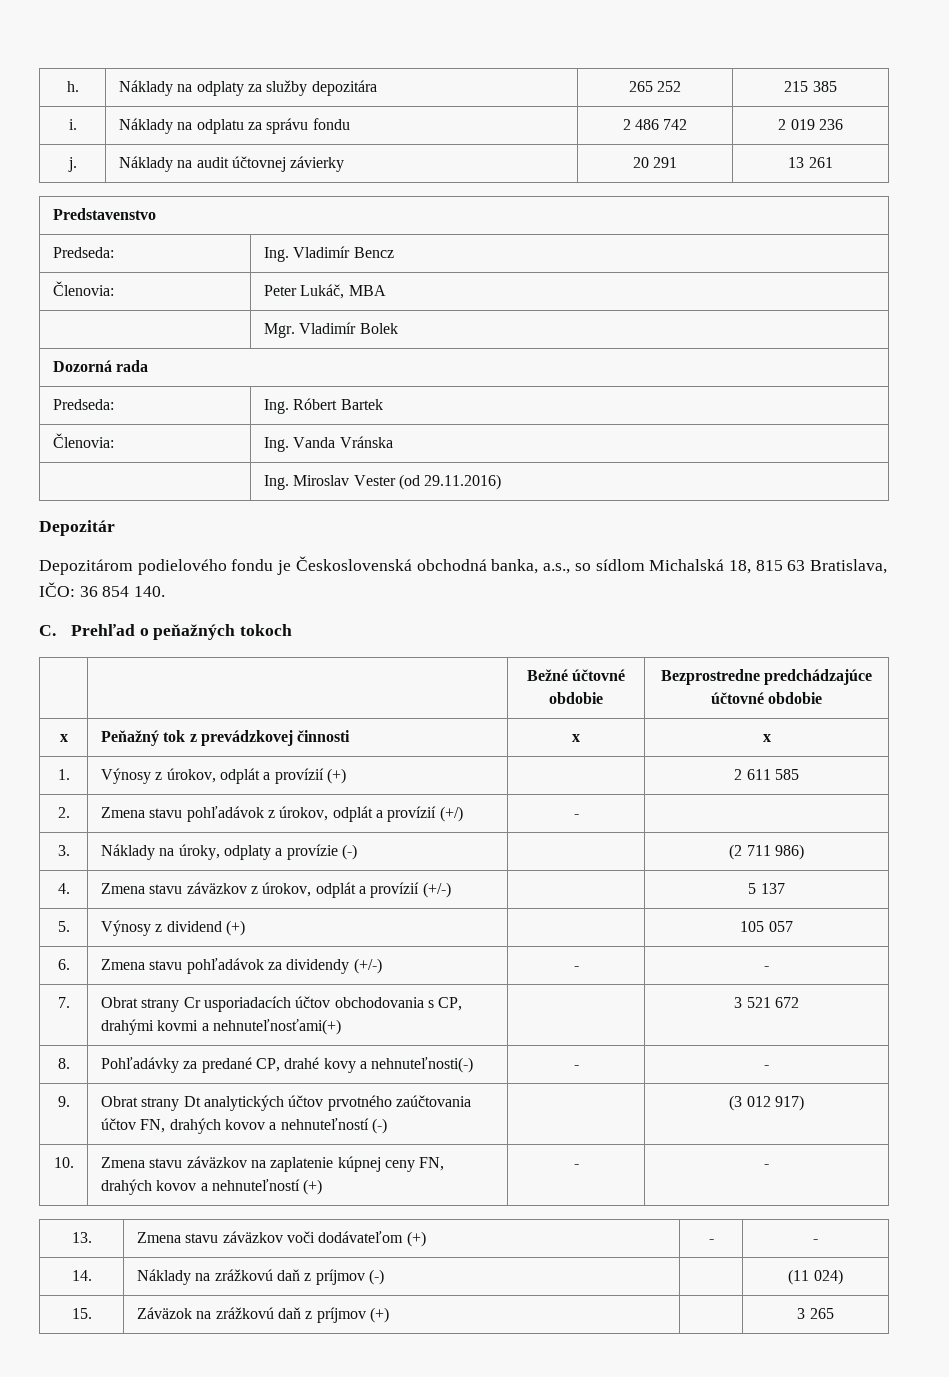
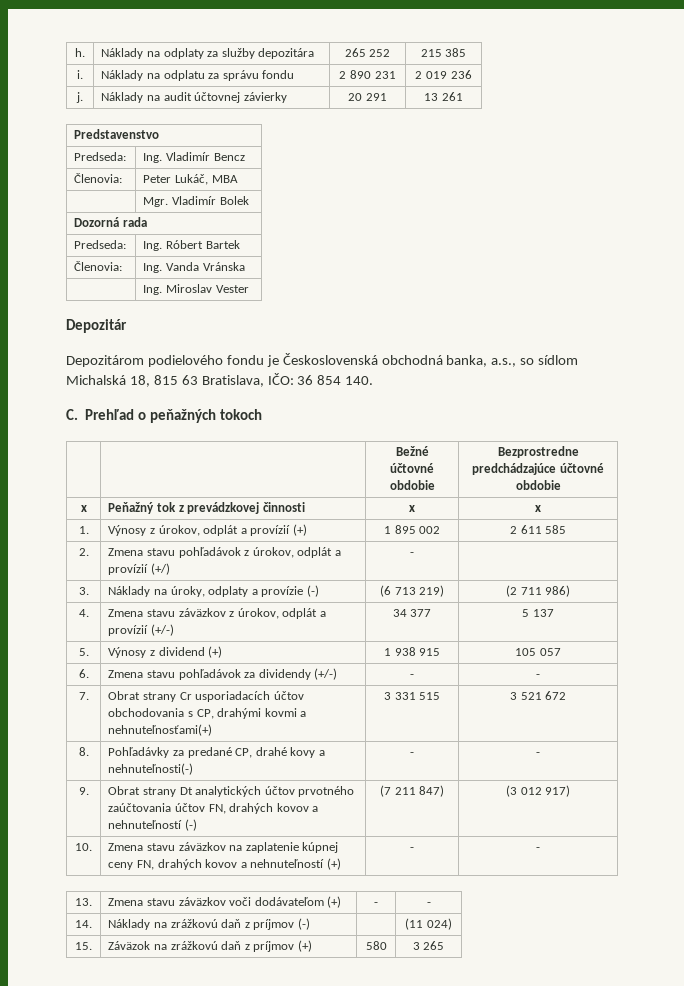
[635,119,688,130] 486 742 -> [350,70,396,79] 890 231
[398,474,502,490] (od 29.11.2016) -> (249, 289) none
(346, 776) none -> [383,525,441,534] 1 895 002
(357, 852) none -> [379,585,445,597] (6 713 219)
(451, 890) none -> [392,609,432,617] 34 377
(245, 928) none -> [383,647,441,656] 1 938 915
(341, 1027) none -> [383,692,441,700] 3 331 515
(387, 1126) none -> [379,785,445,797] (7 211 847)
(389, 1315) none -> [365,941,387,950] 580

